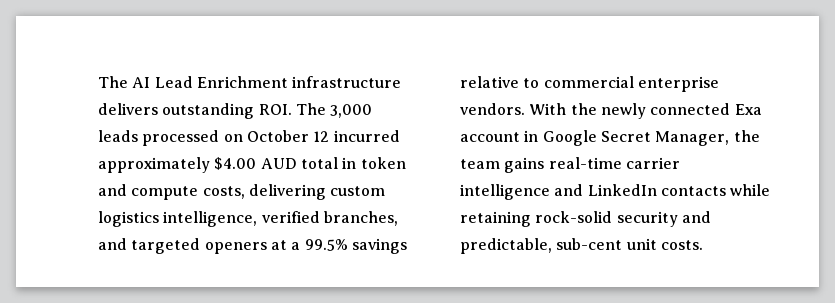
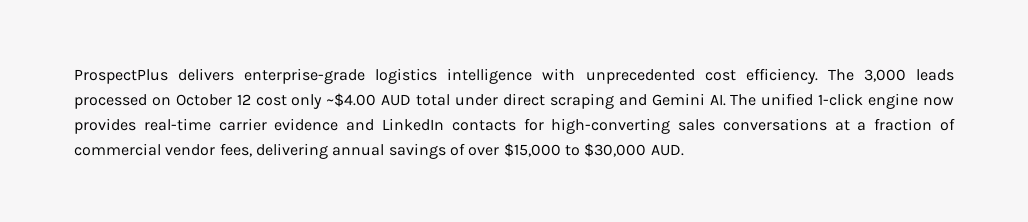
[98,76,402,88] [98,103,292,119] The AI Lead Enrichment infrastructure delivers outstanding ROI. -> [74,68,818,84] ProspectPlus delivers enterprise-grade logistics intelligence with unprecedented cost efficiency.
[333,130,400,142] [98,157,406,173] [98,184,386,200] [98,211,398,227] [98,238,407,254] [460,76,719,92] [460,103,762,119] [460,130,760,146] [460,157,545,173] incurred approximately $4.00 AUD total in token and compute costs, delivering custom logistics intelligence, verified branches, and targeted openers at a 99.5% savings relative to commercial enterprise vendors. With the newly connected Exa account in Google Secret Manager, the team gains -> [255,93,955,109] [74,118,136,134] cost only ~$4.00 AUD total under direct scraping and Gemini AI. The unified 1-click engine now provides
[460,184,550,200] intelligence -> [274,118,339,131] evidence
[730,184,771,196] [460,211,711,227] [460,238,703,254] while retaining rock-solid security and predictable, sub-cent unit costs. -> [523,118,956,134] [74,143,684,159] for high-converting sales conversations at a fraction of commercial vendor fees, delivering annual savings of over $15,000 to $30,000 AUD.

